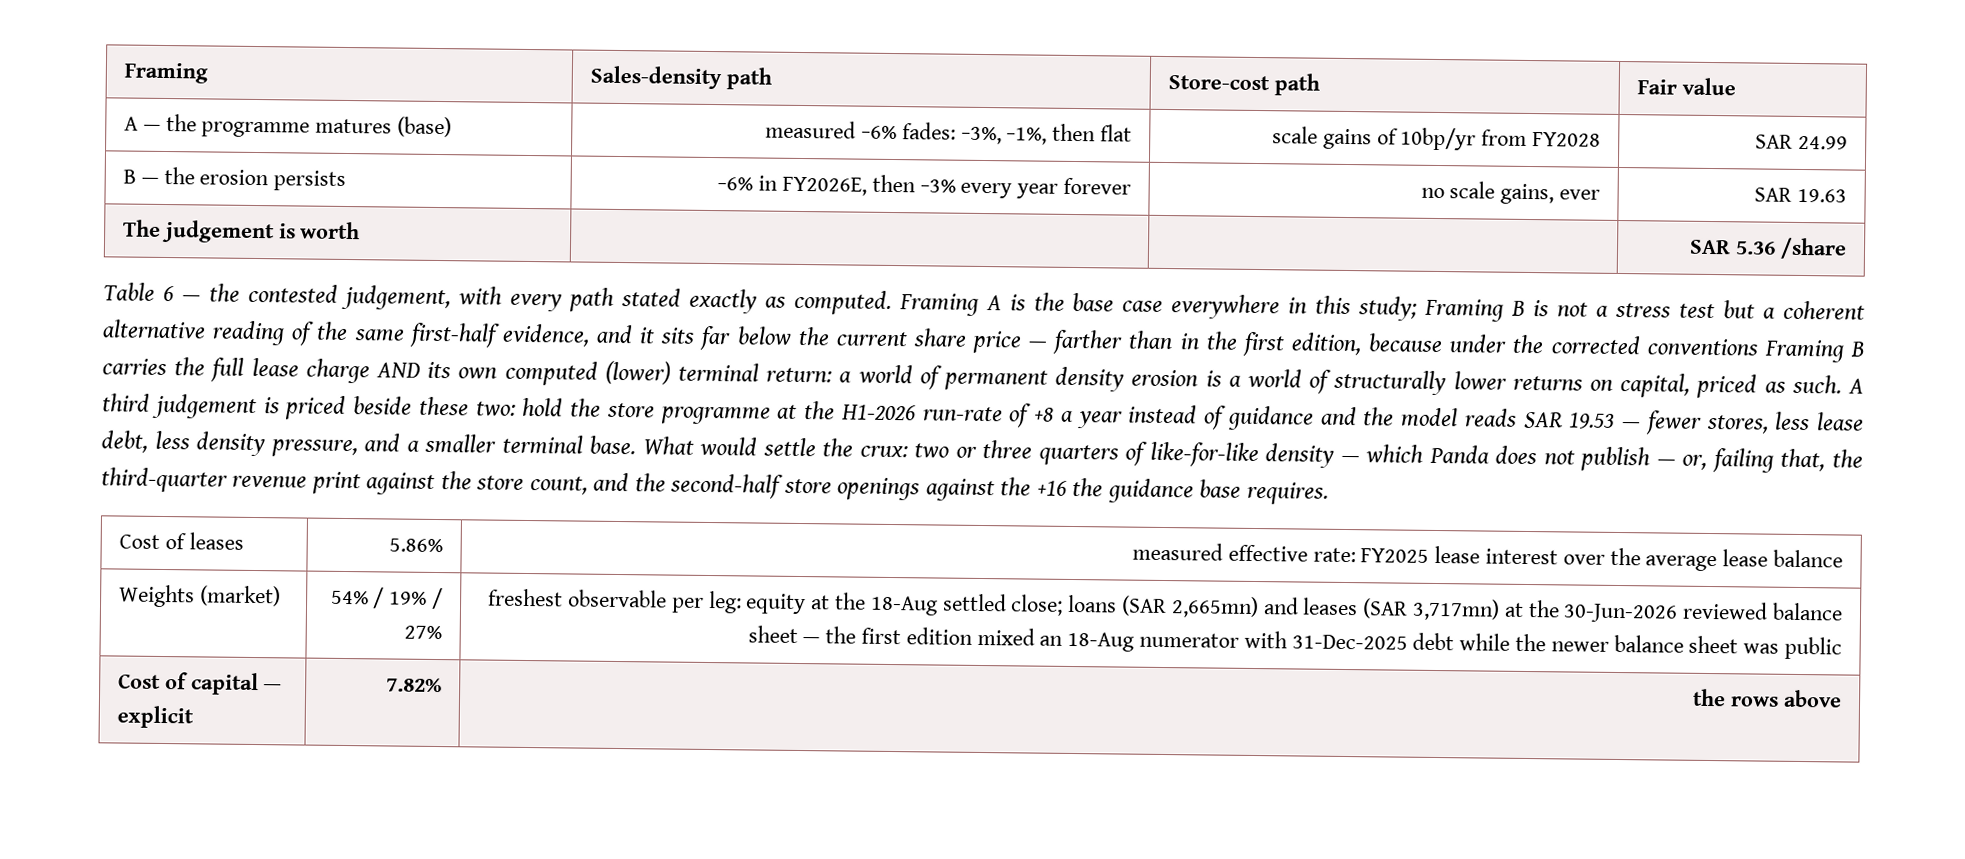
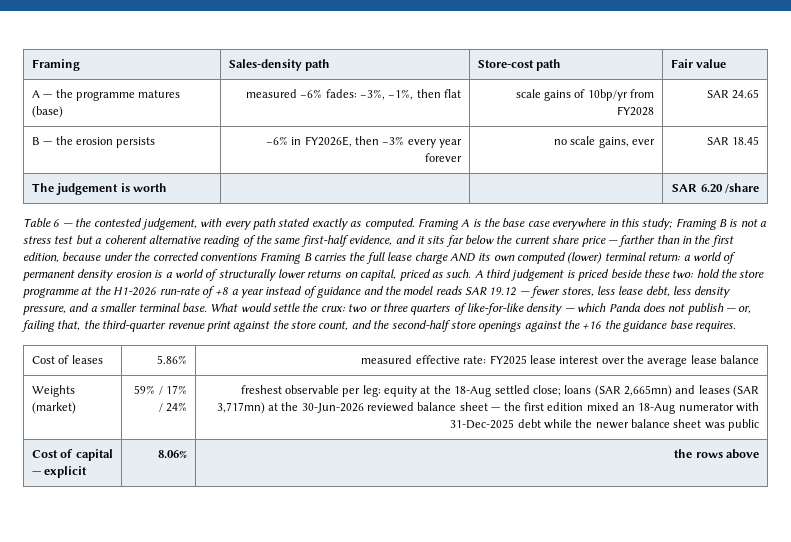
[1797,135,1848,150] 24.99 -> [732,89,760,99] 24.65
[1796,188,1847,203] 19.63 -> [732,136,760,145] 18.45
[1735,241,1777,255] 5.36 -> [700,184,723,193] 6.20
[1569,412,1616,429] 19.53 -> [489,287,517,296] 19.12
[330,587,443,610] [403,625,442,640] 54% / 19% / 27% -> [134,385,188,395] [158,402,188,412] 59% / 17% / 24%
[385,677,442,693] 7.82% -> [158,450,188,458] 8.06%

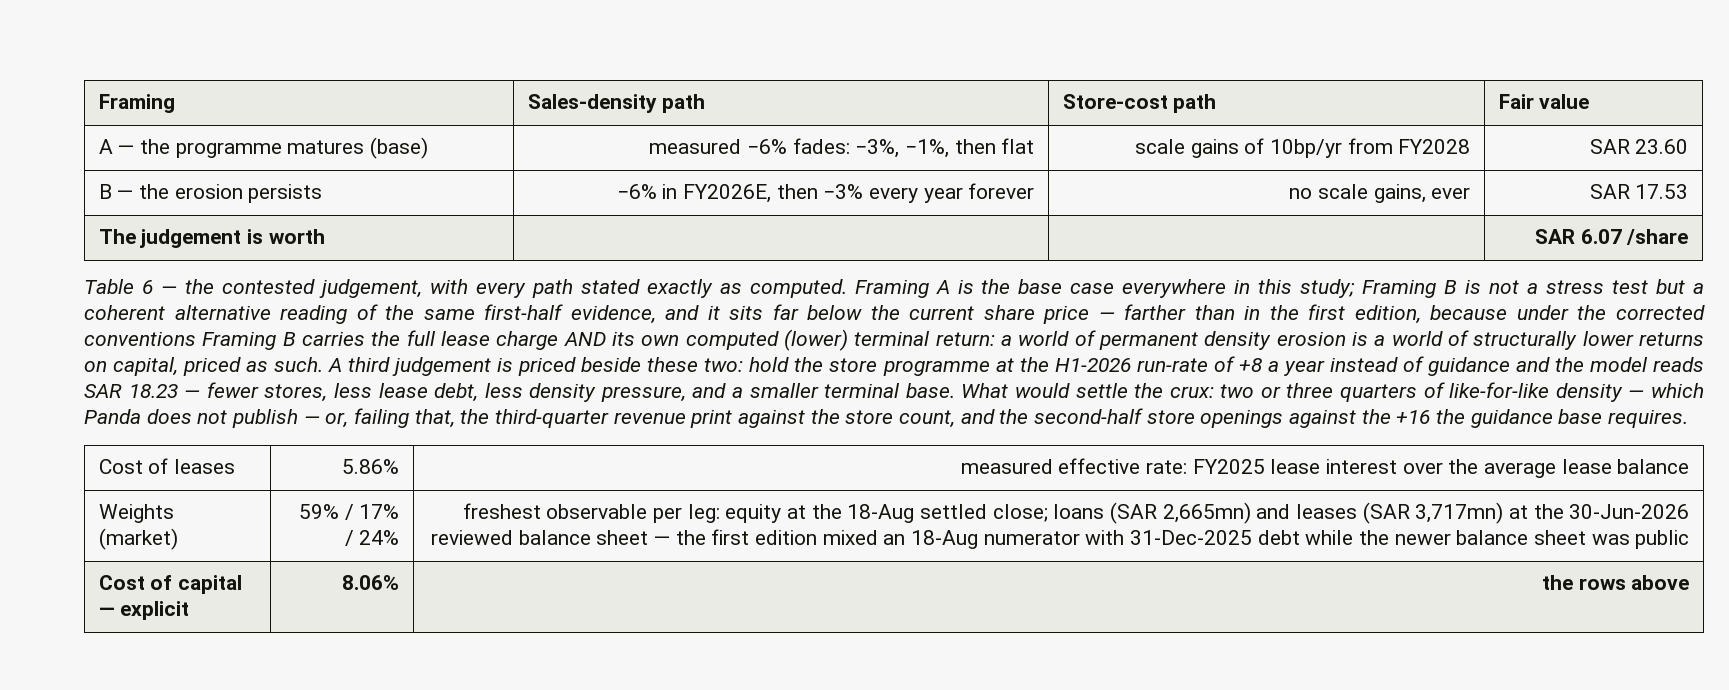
[732,89,760,99] 24.65 -> [1635,139,1689,154] 23.60
[732,136,760,145] 18.45 -> [1635,184,1689,199] 17.53
[700,184,723,193] 6.20 -> [1580,229,1622,244] 6.07
[489,287,517,296] 19.12 -> [128,384,178,398] 18.23

